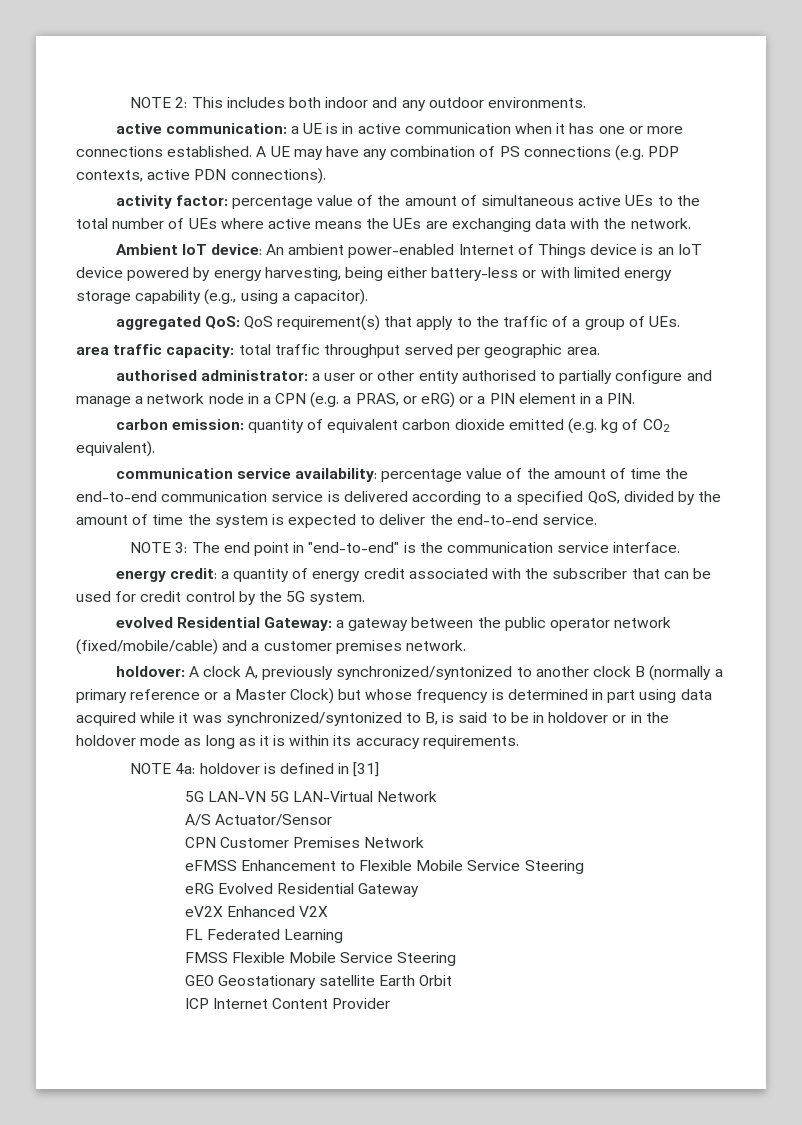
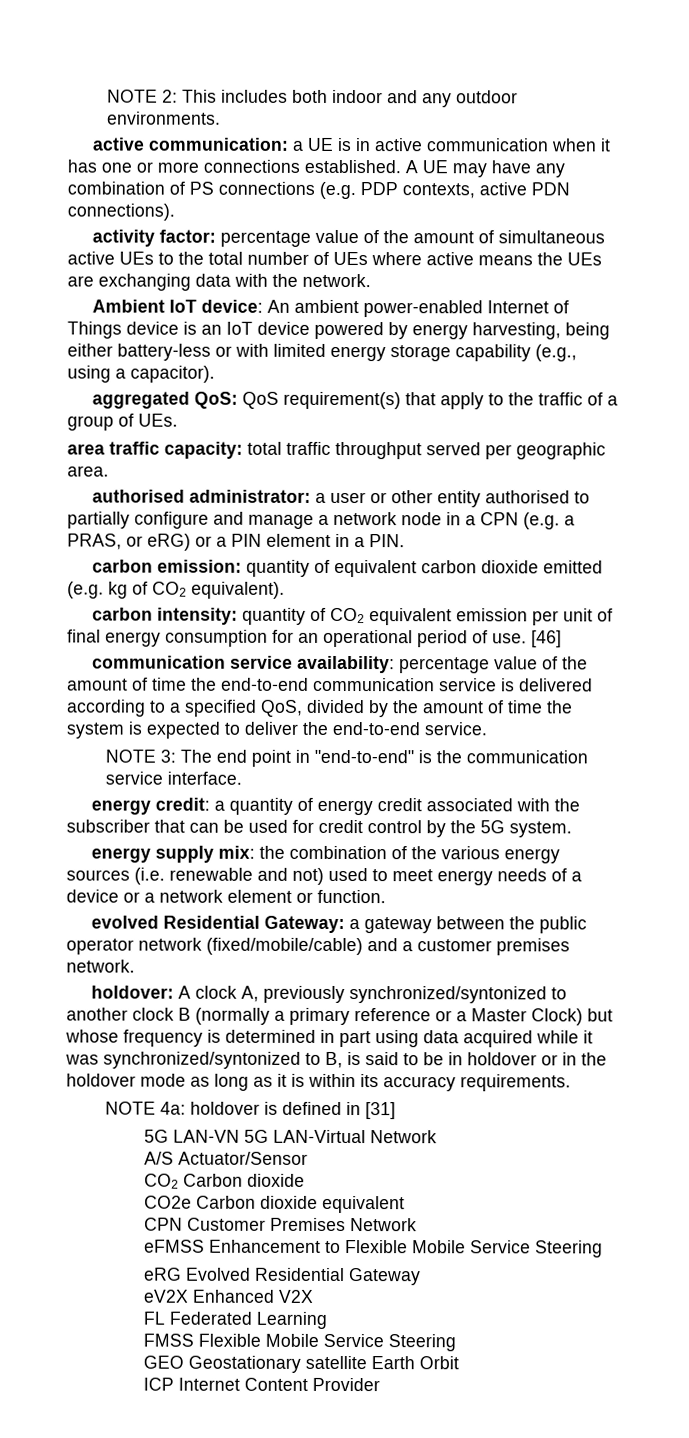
(155, 449) none -> [91,607,613,626] [67,629,562,648] // carbon intensity: quantity of CO2 equivalent emission per unit of final energy consumption for an operational period of use. [46]
(366, 598) none -> [90,845,560,864] [66,867,582,886] [66,889,386,904] // energy supply mix: the combination of the various energy sources (i.e. renewable and not) used to meet energy needs of a device or a network element or function.
(332, 820) none -> [144,1173,306,1189] [144,1195,406,1214] // CO2 Carbon dioxide // CO2e Carbon dioxide equivalent

